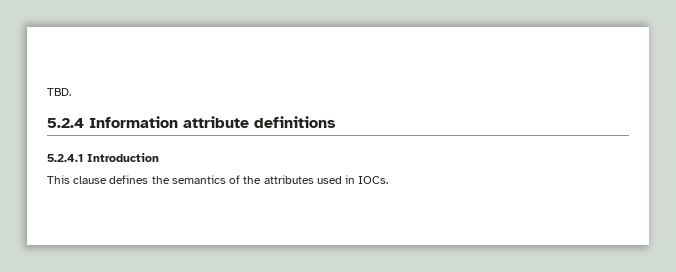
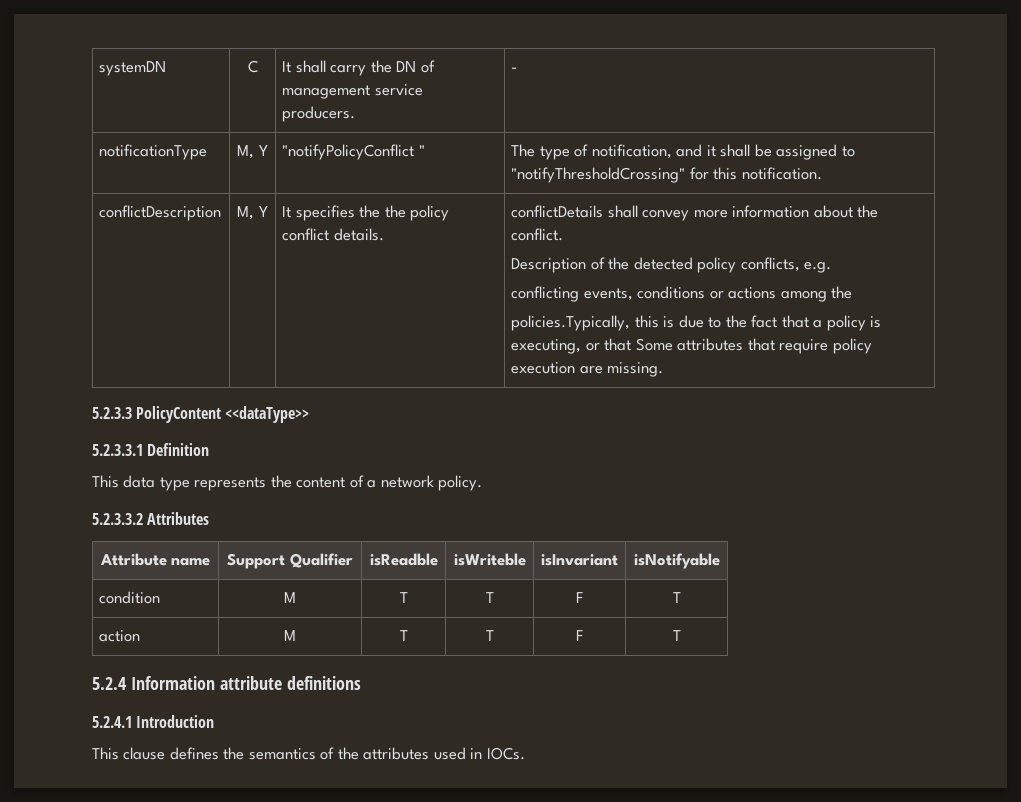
[47,88,71,96] TBD. -> [99,61,167,76] [247,60,258,73] [282,60,435,76] [282,84,423,99] [282,106,356,122] [511,67,518,72] [99,144,208,160] [237,145,268,159] [282,144,425,160] [511,144,855,160] [511,167,822,183] [99,205,222,221] [237,206,268,220] [282,205,450,221] [282,228,384,241] [511,205,879,221] [511,228,564,241] [511,257,832,273] [511,286,853,302] [511,315,881,331] [511,338,872,354] [511,362,664,377] [92,406,310,423] [92,443,210,456] [92,475,483,491] [92,512,210,525] [99,553,211,566] [227,553,353,569] [369,553,438,566] [453,553,526,566] [541,554,618,566] [633,553,720,569] [99,591,161,604] [284,592,296,603] [399,592,408,603] [485,592,494,603] [576,592,583,603] [672,592,681,603] [99,630,141,642] [284,630,296,641] [399,630,408,641] [485,630,494,641] [576,630,583,641] [672,630,681,641] systemDN | C | It shall carry the DN of management service producers. | - // notificationType | M, Y | "notifyPolicyConflict " | The type of notification, and it shall be assigned to "notifyThresholdCrossing" for this notification. // conflictDescription | M, Y | It specifies the the policy conflict details. | conflictDetails shall convey more information about the conflict. // Description of the detected policy conflicts, e.g. // conflicting events, conditions or actions among the // policies.Typically, this is due to the fact that a policy is executing, or that Some attributes that require policy execution are missing. // 5.2.3.3 PolicyContent <<dataType>> // 5.2.3.3.1 Definition // This data type represents the content of a network policy. // 5.2.3.3.2 Attributes // Attribute name | Support Qualifier | isReadble | isWriteble | isInvariant | isNotifyable // condition | M | T | T | F | T // action | M | T | T | F | T

